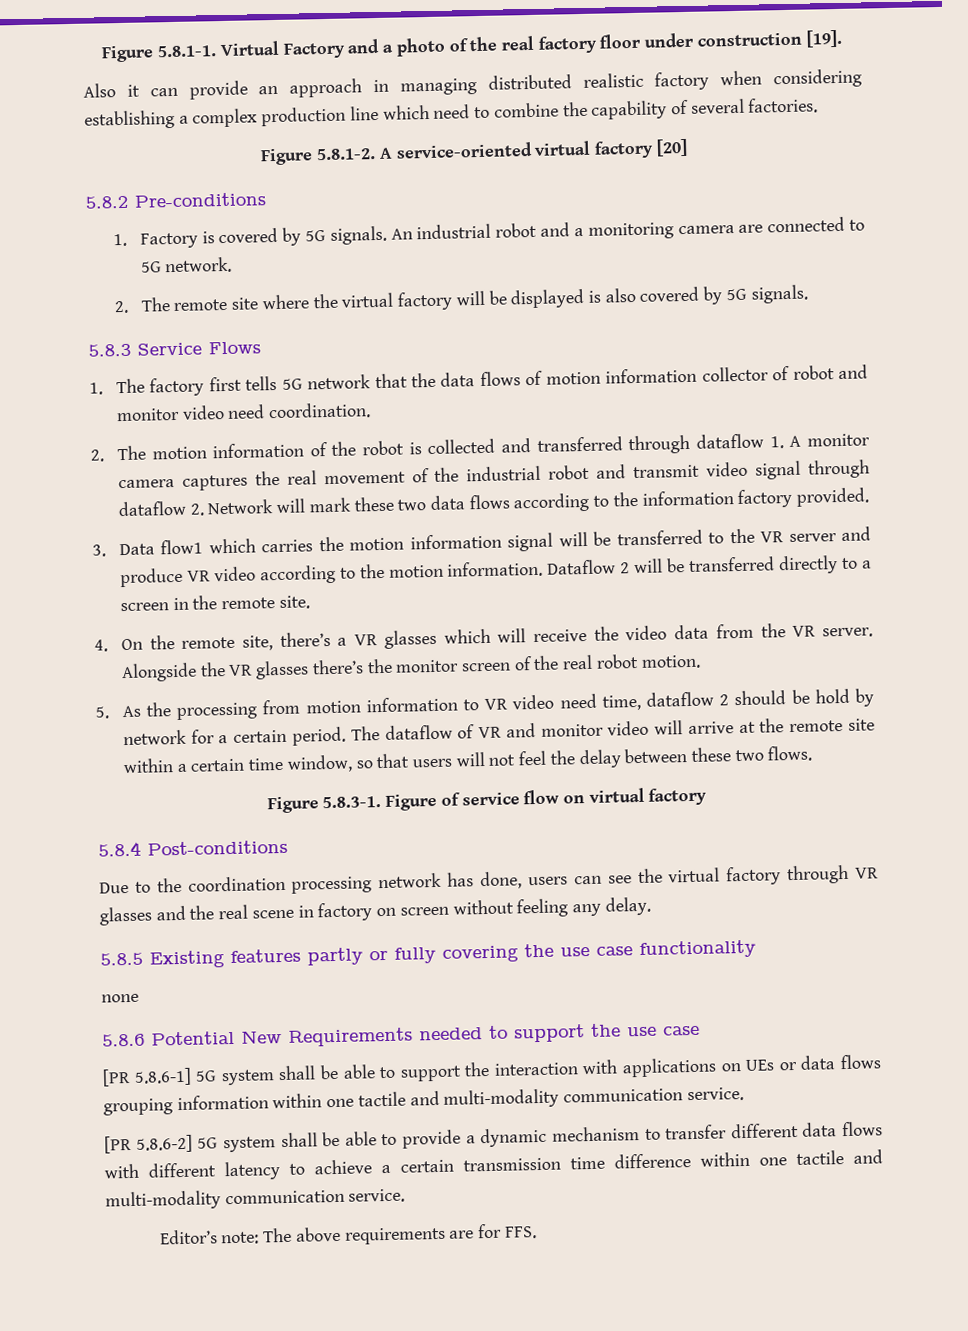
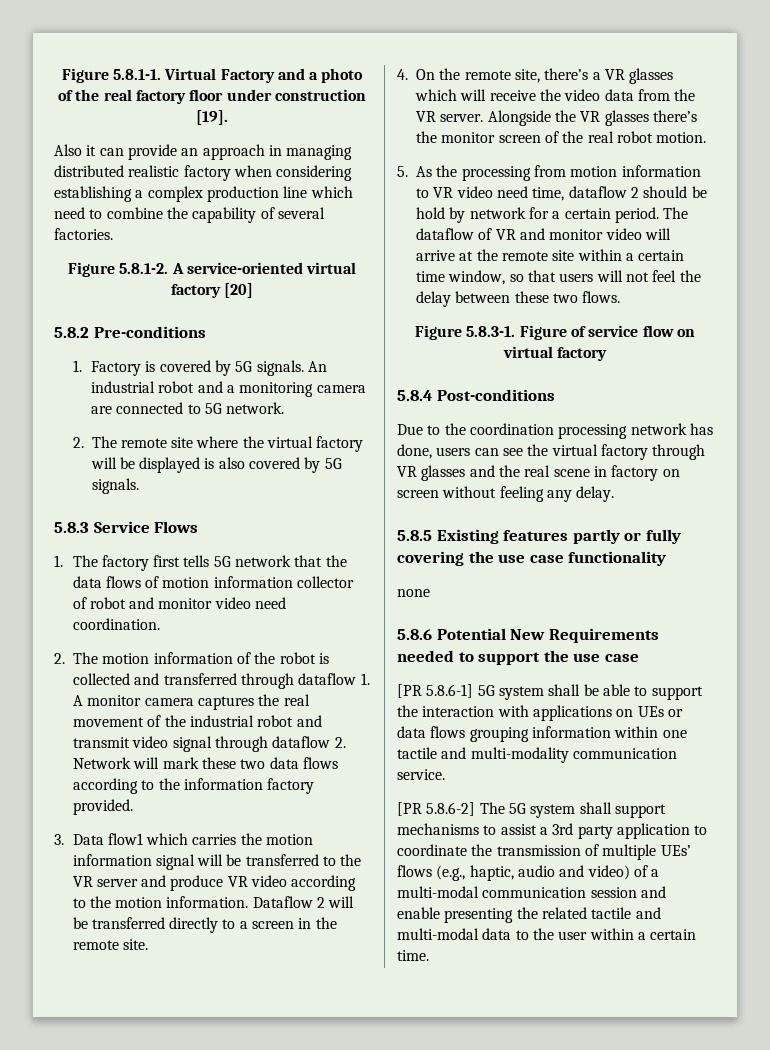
[197,1121,883,1153] [104,1149,883,1181] [105,1188,406,1211] [158,1223,537,1245] 5G system shall be able to provide a dynamic mechanism to transfer different data flows with different latency to achieve a certain transmission time difference within one tactile and multi-modality communication service. // Editor’s note: The above requirements are for FFS. -> [479,802,666,818] [397,823,708,839] [397,844,691,860] [397,865,660,881] [397,886,666,898] [397,907,661,923] [397,928,697,940] [397,950,429,961] The 5G system shall support mechanisms to assist a 3rd party application to coordinate the transmission of multiple UEs’ flows (e.g., haptic, audio and video) of a multi-modal communication session and enable presenting the related tactile and multi-modal data to the user within a certain time.

